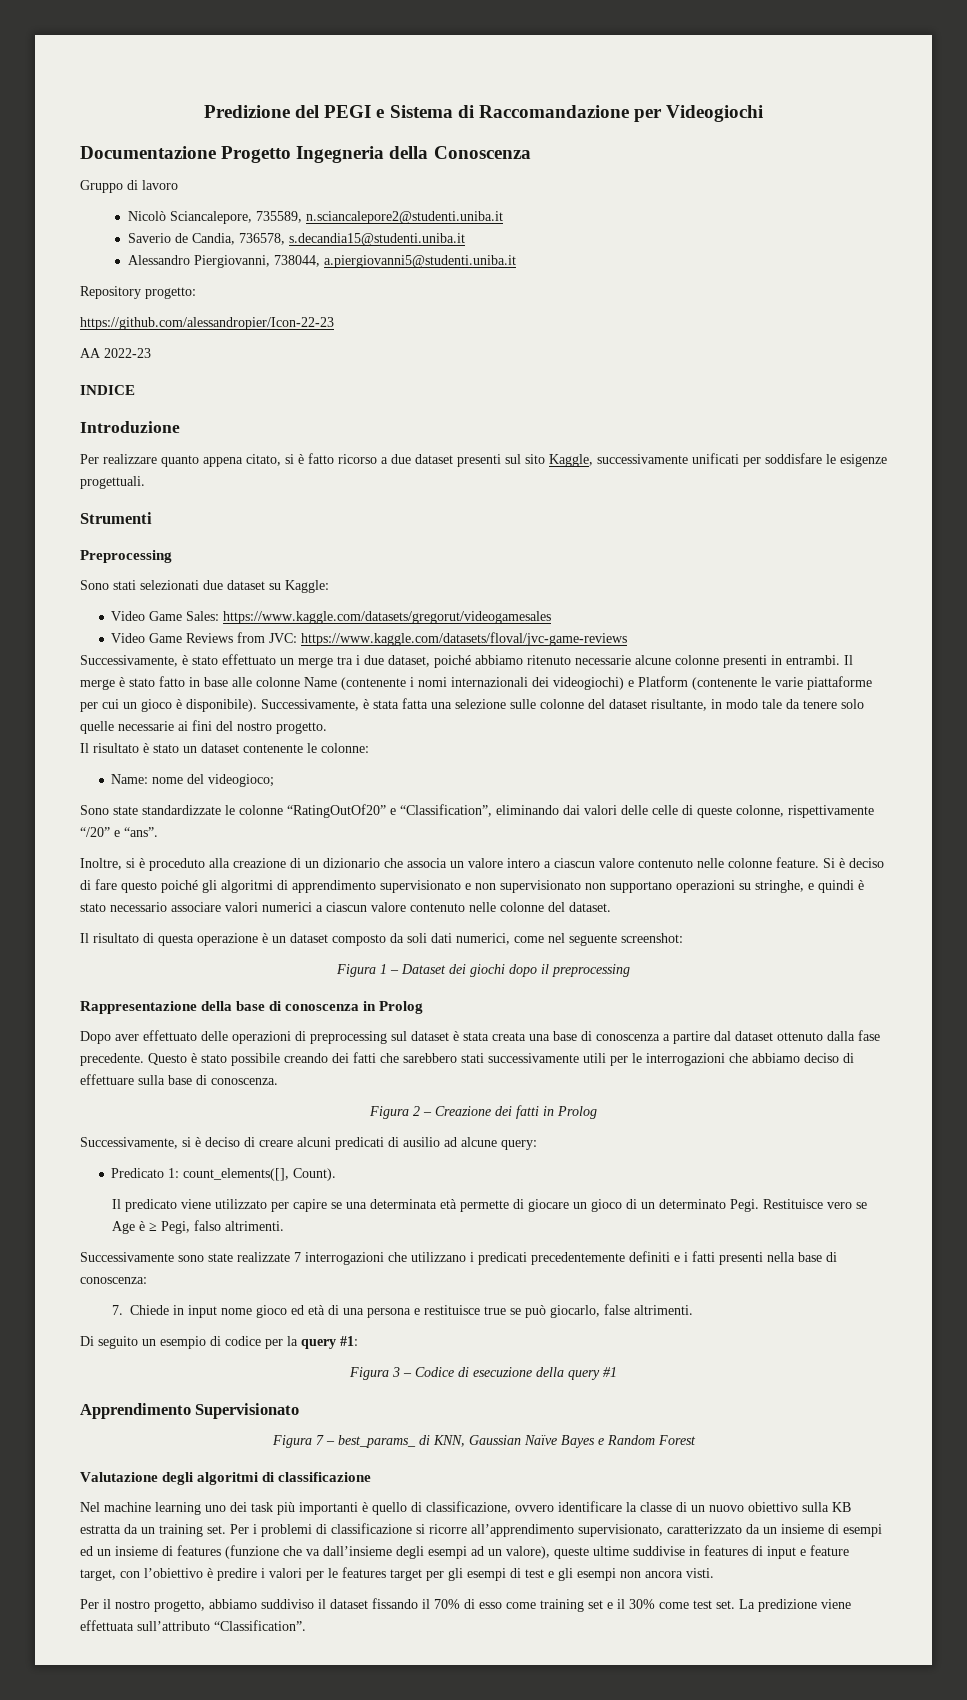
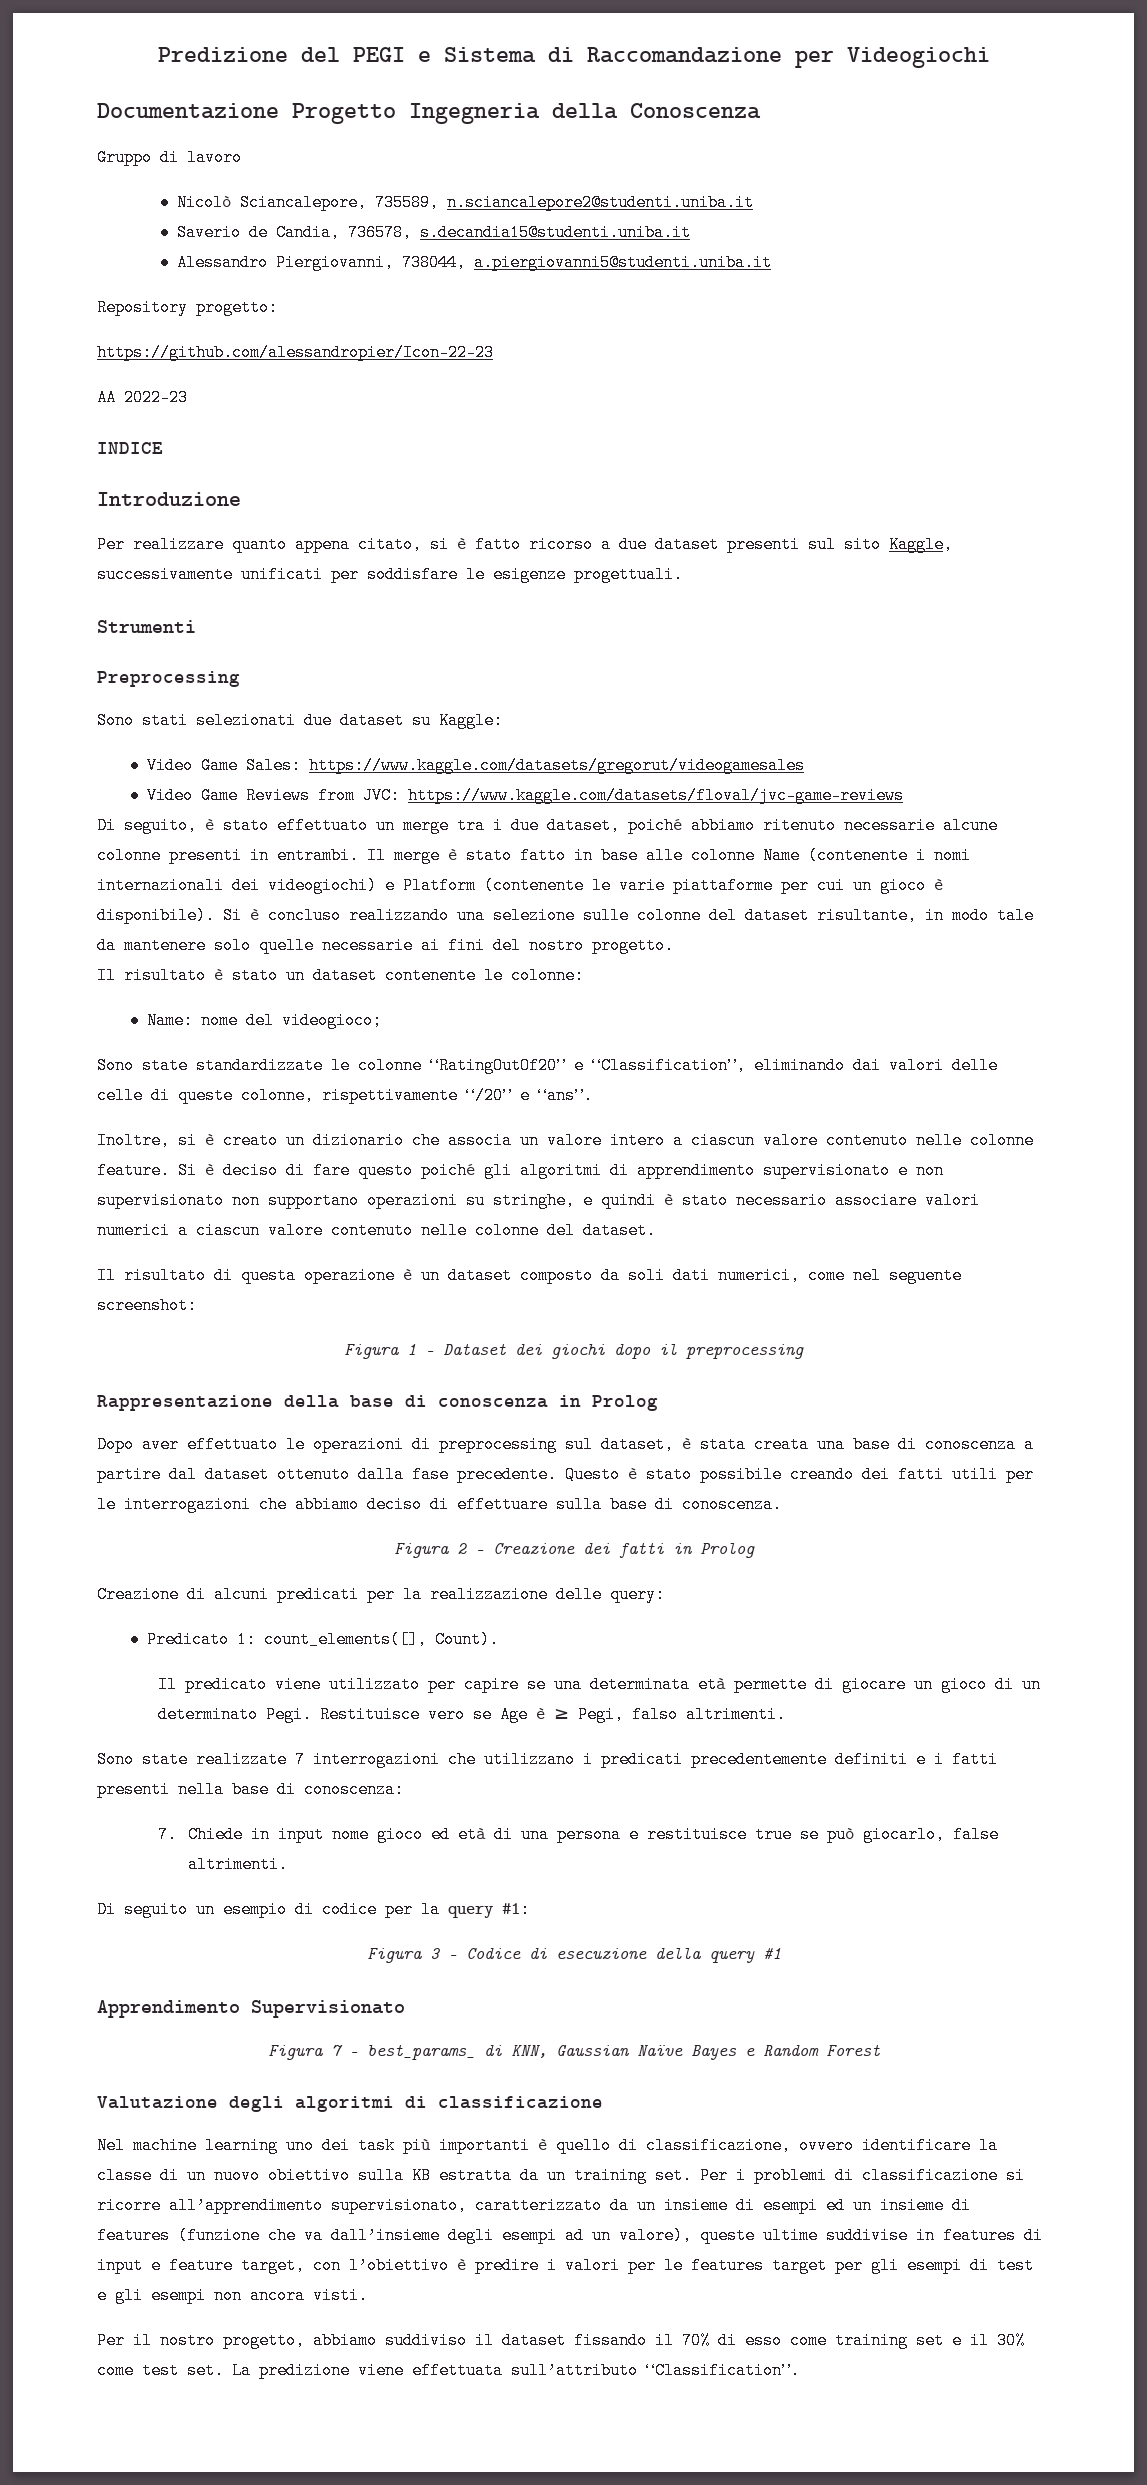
[80,655,178,667] Successivamente, -> [97,817,197,834] Di seguito,
[261,698,428,711] Successivamente, è stata fatta -> [223,907,449,924] Si è concluso realizzando
[803,700,837,709] tenere -> [124,937,206,954] mantenere
[149,858,301,871] proceduto alla creazione di -> [223,1132,278,1149] creato
[201,1031,228,1041] delle -> [286,1436,305,1453] le
[411,1031,449,1041] dataset -> [601,1436,674,1453] dataset,
[380,1053,579,1063] che sarebbero stati successivamente -> (944, 1474) none
[80,1137,497,1150] Successivamente, si è deciso di creare alcuni predicati di ausilio ad alcune -> [97,1586,602,1603] Creazione di alcuni predicati per la realizzazione delle
[80,1252,204,1262] Successivamente sono -> [97,1751,134,1768] Sono

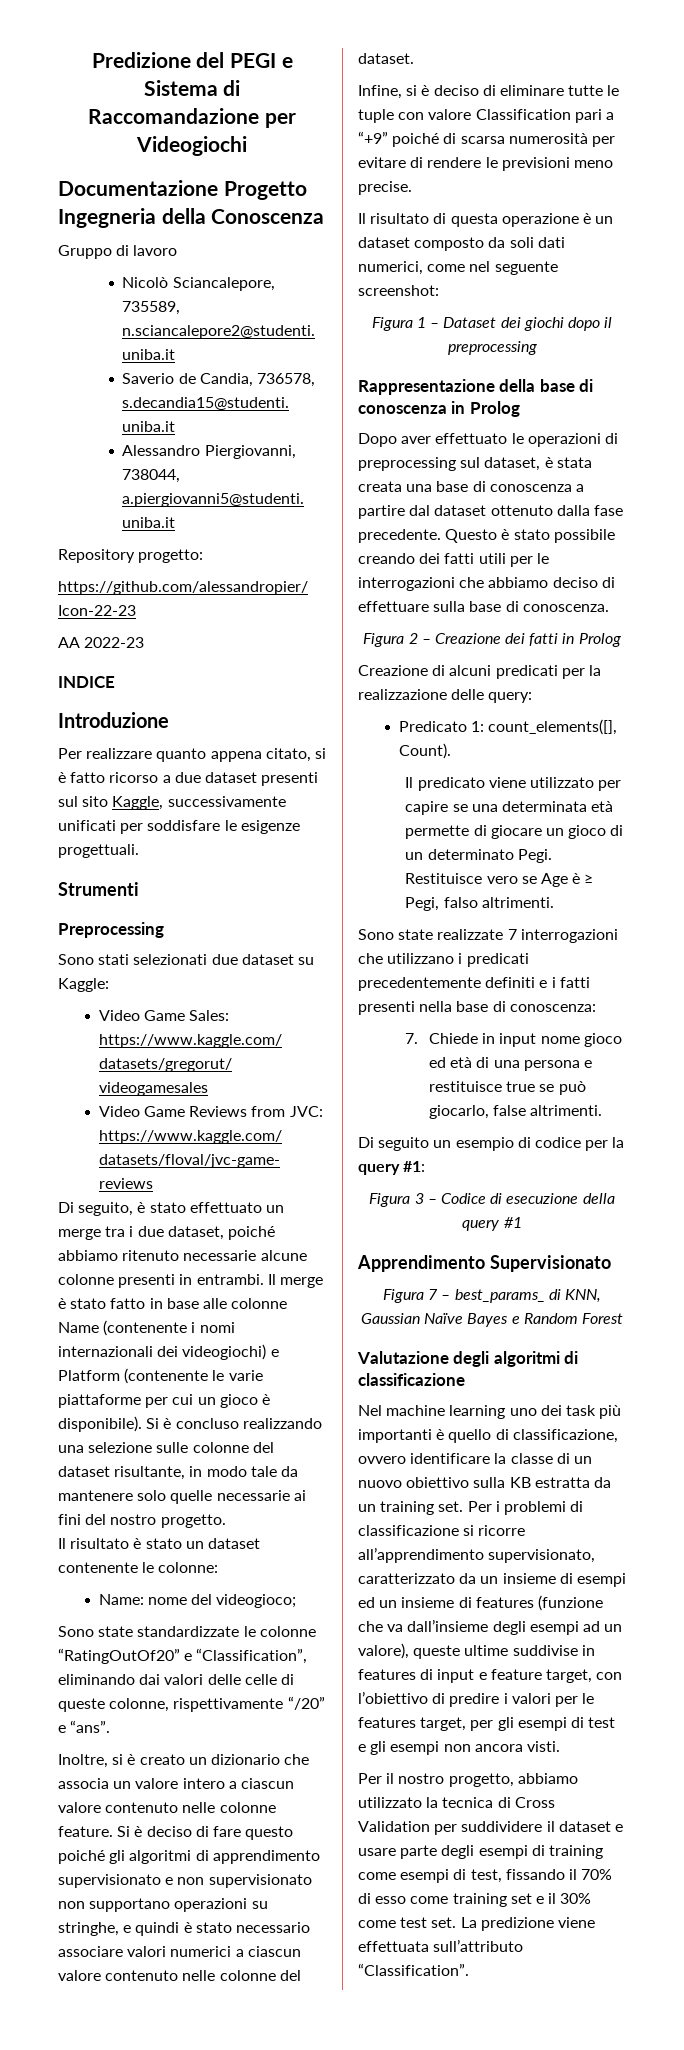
(656, 1230) none -> [358,85,620,99] [358,109,614,123] [358,131,615,147] [358,157,613,171] [358,181,412,195] // Infine, si è deciso di eliminare tutte le tuple con valore Classification pari a “+9” poiché di scarsa numerosità per evitare di rendere le previsioni meno precise.
[457,2259,466,2270] è -> [432,1693,446,1704] di
[772,2257,827,2274] target -> [420,1717,467,1731] target,
[385,2332,566,2349] suddiviso il dataset -> [358,1797,555,1808] [358,1821,623,1835] [358,1845,603,1859] [358,1869,502,1883] utilizzato la tecnica di Cross Validation per suddividere il dataset e usare parte degli esempi di training come esempi di test,

